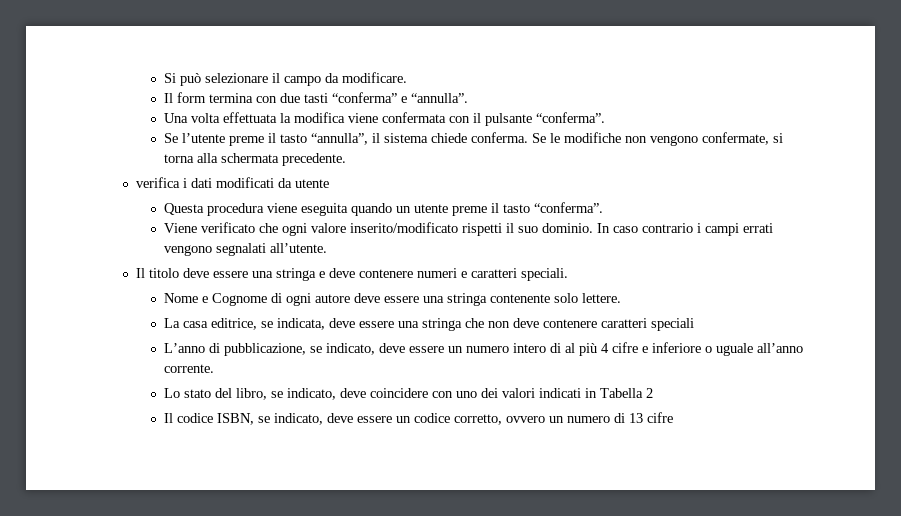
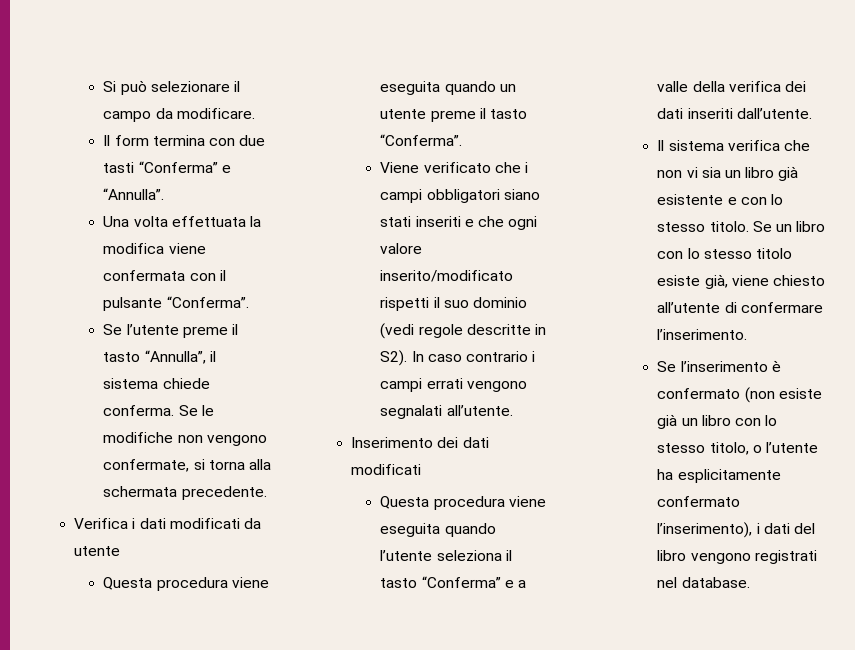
[332,92,469,103] “conferma” e “annulla”. -> [138,161,231,173] [103,188,165,200] “Conferma” e “Annulla”.
[536,112,606,123] “conferma”. -> [166,296,249,308] “Conferma”.
[311,133,369,145] “annulla”, -> [144,350,206,364] “Annulla”,
[136,177,181,188] verifica -> [74,518,129,529] Verifica
[534,202,604,213] “conferma”. -> [380,134,463,146] “Conferma”.
(279, 228) none -> [525,162,529,173] [380,189,540,203] [380,216,505,227] i campi obbligatori siano stati inseriti e che
[542,223,594,233] dominio. -> [473,297,528,308] [380,323,547,339] [380,350,408,366] dominio (vedi regole descritte in S2).
[136,268,569,281] [164,293,622,306] [164,318,695,331] [164,342,804,356] [164,364,215,373] [164,388,654,400] [164,412,674,425] Il titolo deve essere una stringa e deve contenere numeri e caratteri speciali. // Nome e Cognome di ogni autore deve essere una stringa contenente solo lettere. // La casa editrice, se indicata, deve essere una stringa che non deve contenere caratteri speciali // L’anno di pubblicazione, se indicato, deve essere un numero intero di al più 4 cifre e inferiore o uguale all’anno corrente. // Lo stato del libro, se indicato, deve coincidere con uno dei valori indicati in Tabella 2 // Il codice ISBN, se indicato, deve essere un codice corretto, ovvero un numero di 13 cifre -> [351,437,489,448] [351,464,422,475] [380,496,546,510] [380,523,496,537] [380,550,512,561] [380,576,527,588] [657,81,807,92] [657,108,812,119] [657,140,811,151] [657,166,799,181] [657,194,784,205] [657,221,826,232] [657,248,793,259] [657,274,826,289] [657,302,823,313] [657,329,748,340] [657,360,781,372] [657,387,822,403] [657,414,778,429] [657,442,819,455] [657,469,781,483] [657,496,741,507] [657,522,816,538] [657,550,817,564] [657,577,750,588] Inserimento dei dati modificati // Questa procedura viene eseguita quando l’utente seleziona il tasto “Conferma” e a valle della verifica dei dati inseriti dall’utente. // Il sistema verifica che non vi sia un libro già esistente e con lo stesso titolo. Se un libro con lo stesso titolo esiste già, viene chiesto all’utente di confermare l’inserimento. // Se l’inserimento è confermato (non esiste già un libro con lo stesso titolo, o l’utente ha esplicitamente confermato l’inserimento), i dati del libro vengono registrati nel database.

